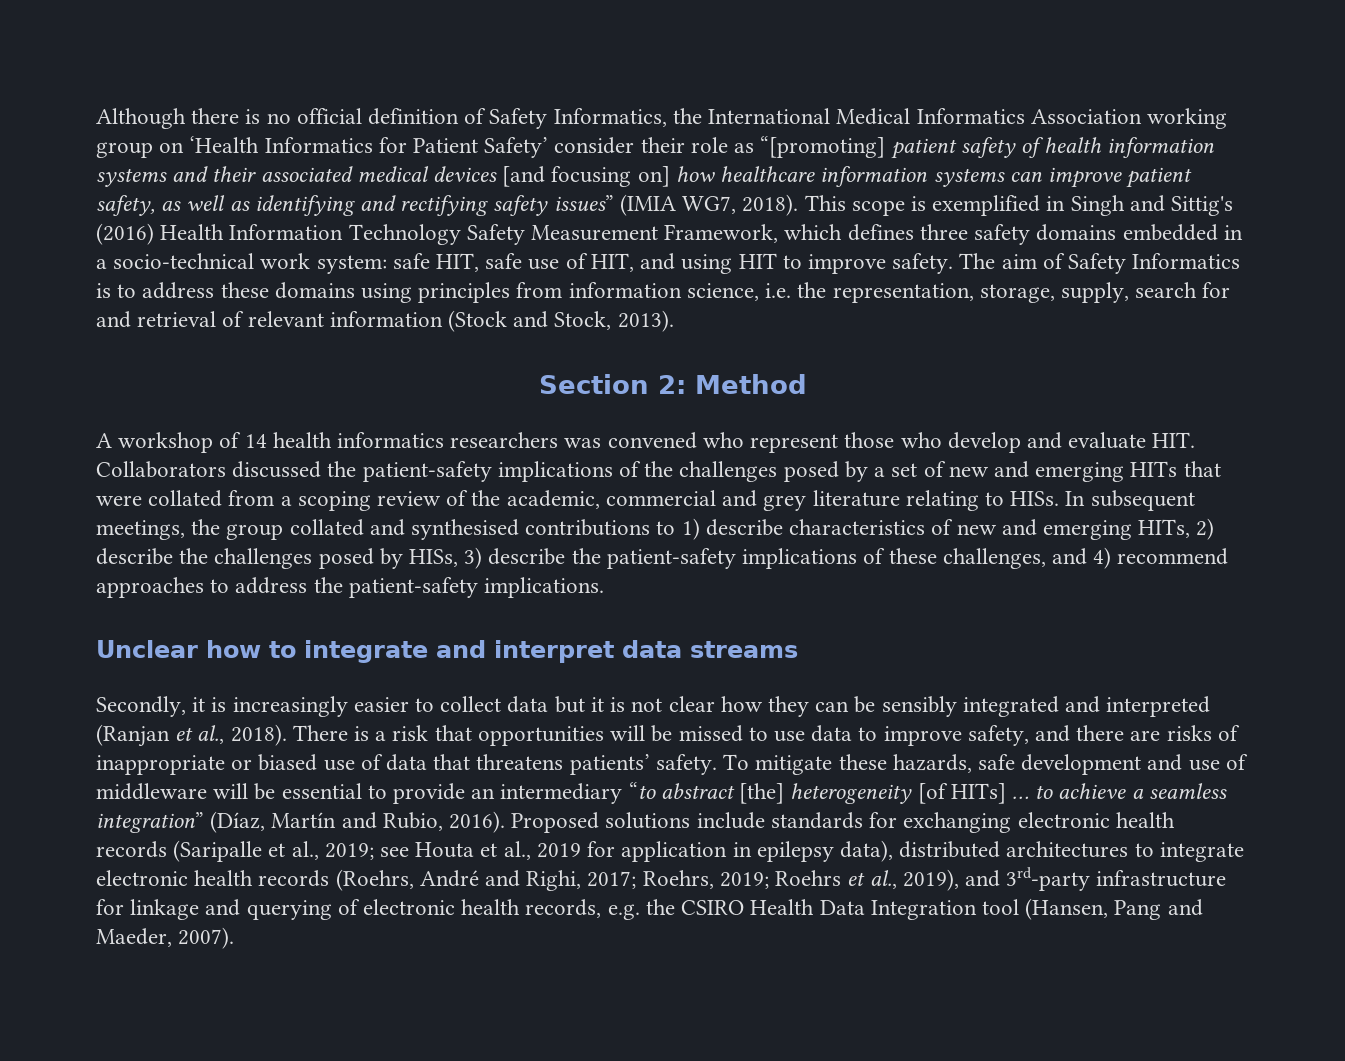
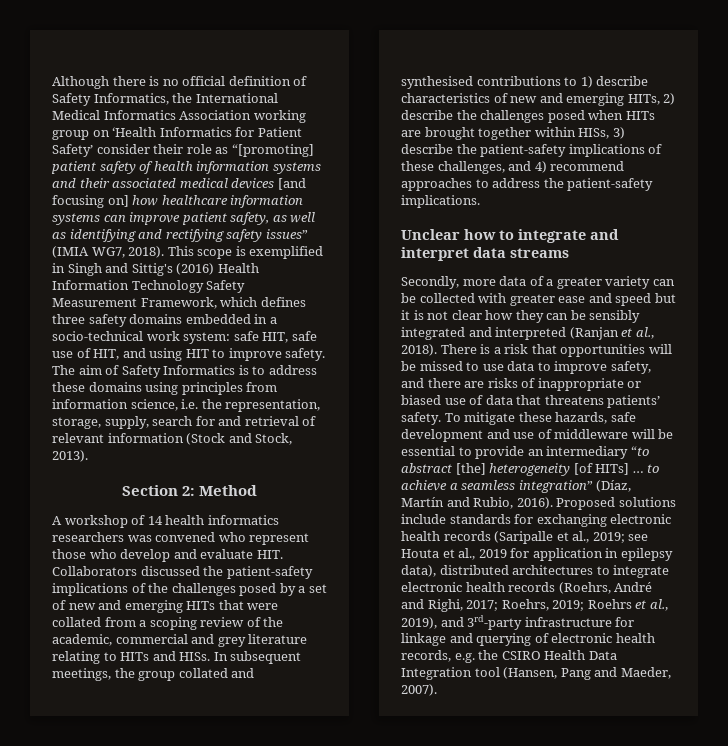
(1004, 499) none -> [120,651,176,661] HITs and
[379,548,403,569] by -> [588,110,655,120] [401,127,576,140] when HITs are brought together within
[192,696,549,717] it is increasingly easier to collect data -> [462,276,675,289] [401,293,652,306] more data of a greater variety can be collected with greater ease and speed

